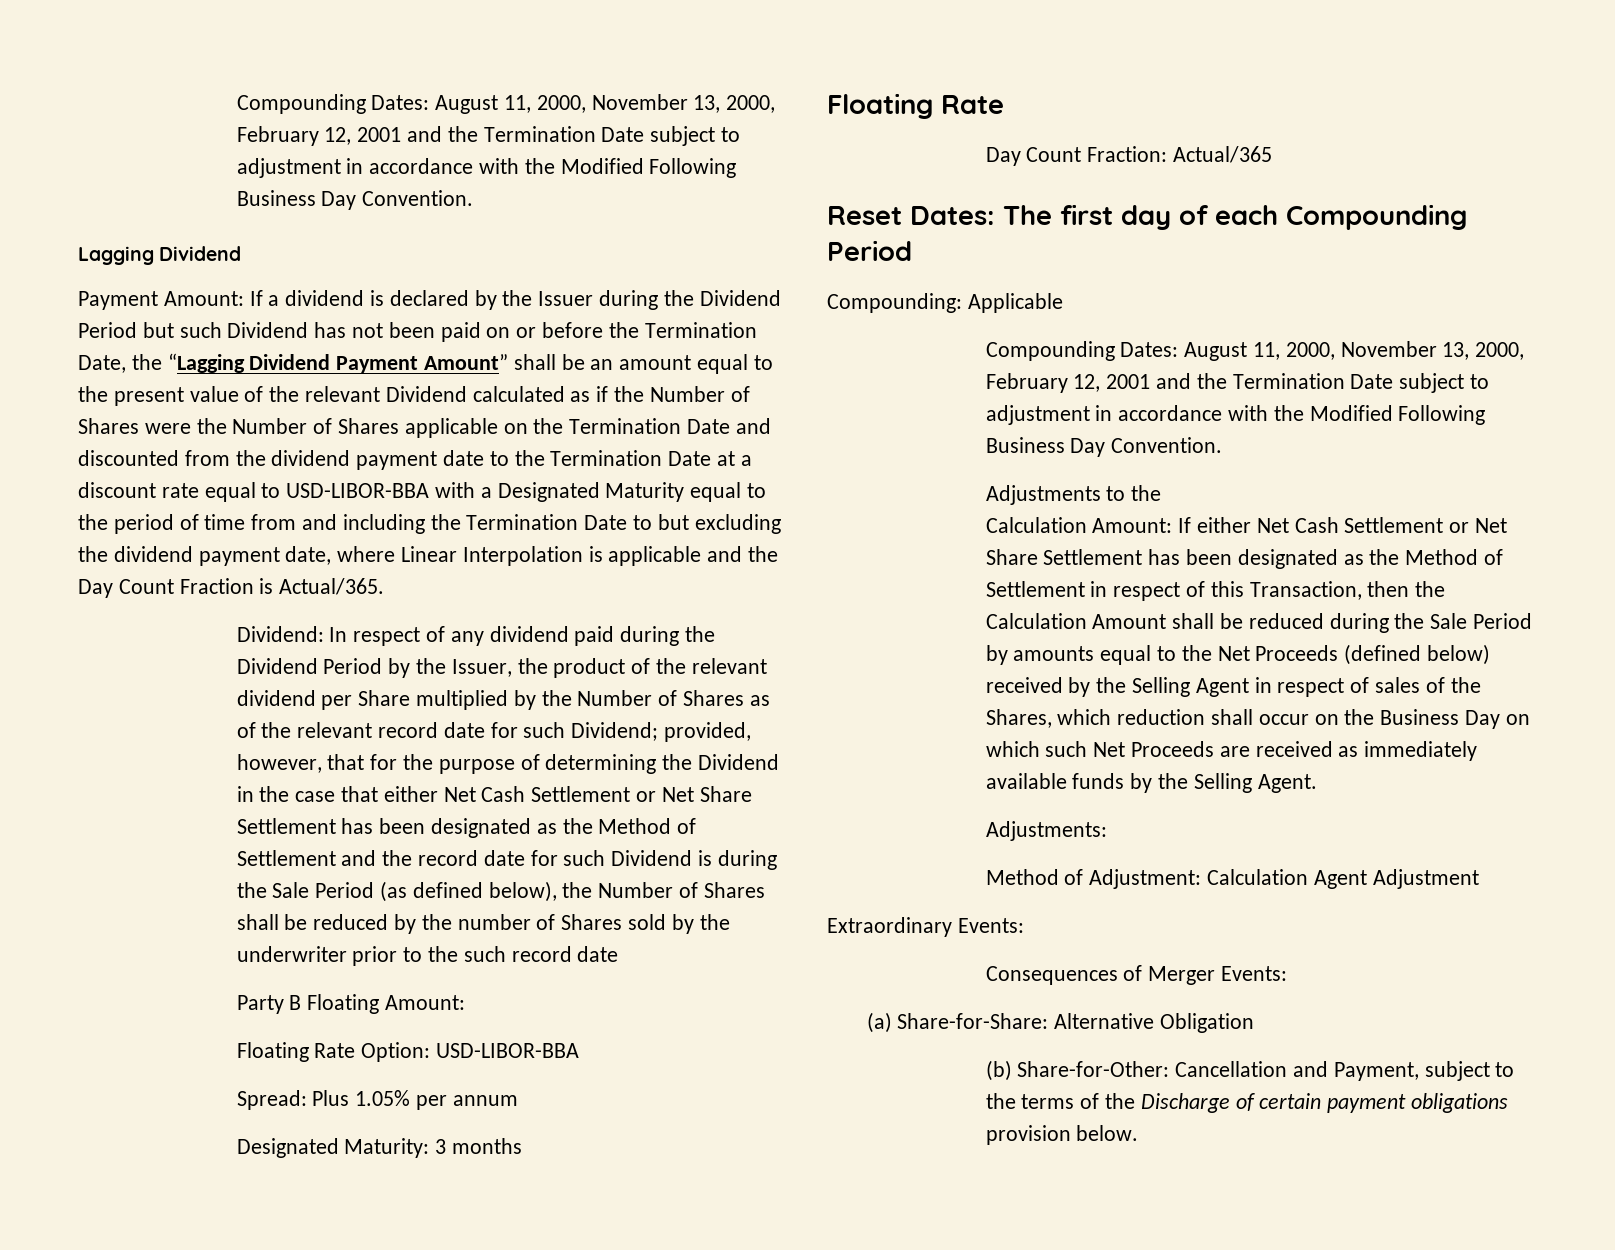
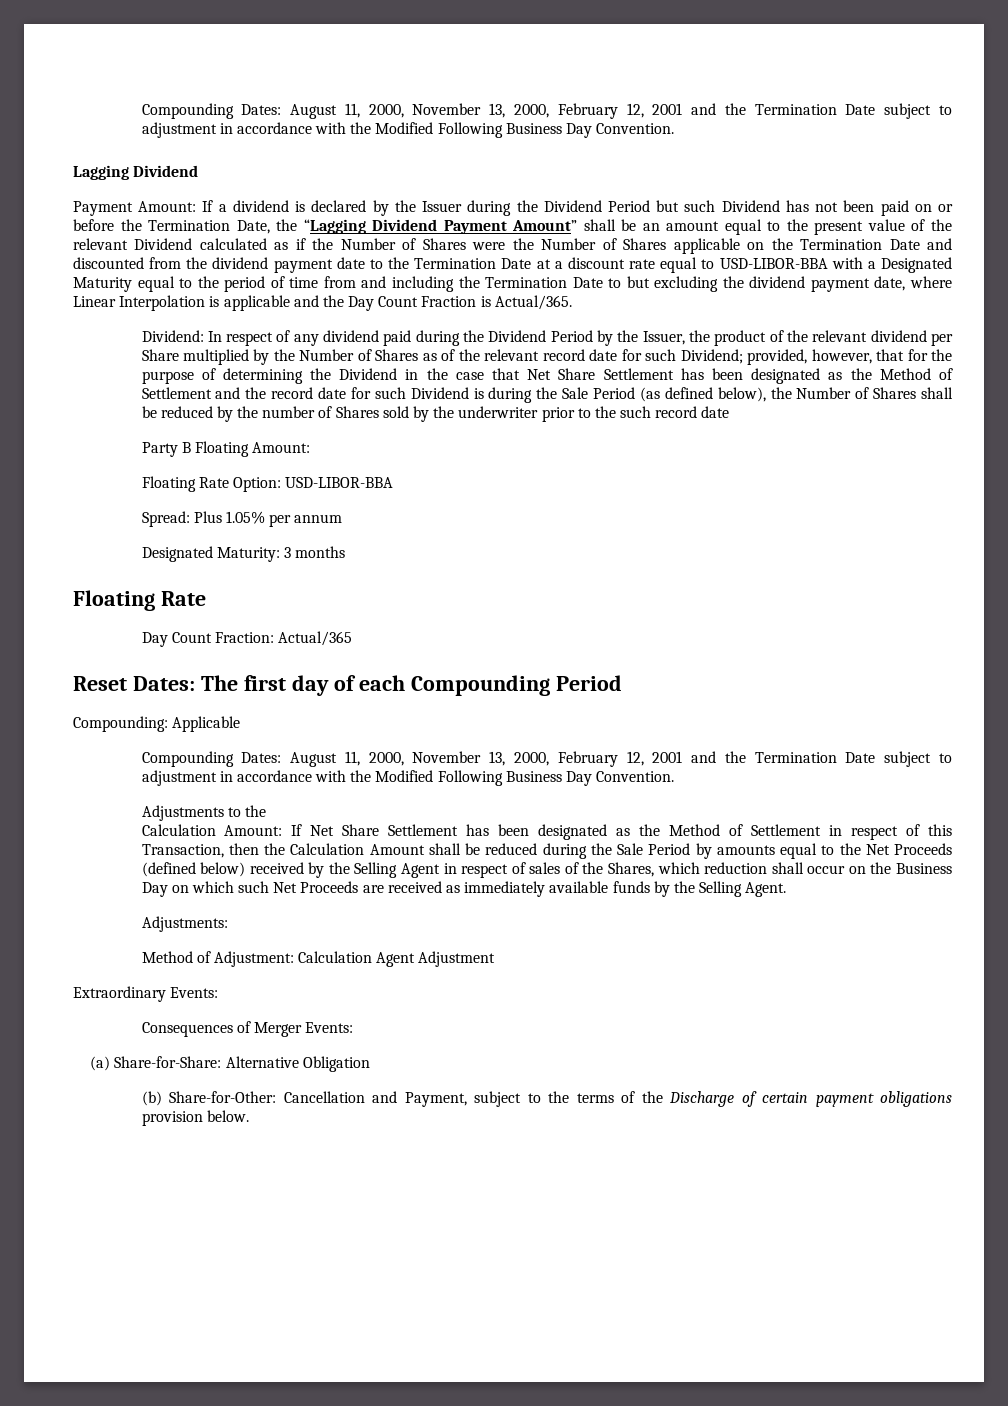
[383,786,657,802] either Net Cash Settlement or -> (521, 374) none
[1197,517,1470,533] either Net Cash Settlement or -> (303, 830) none

